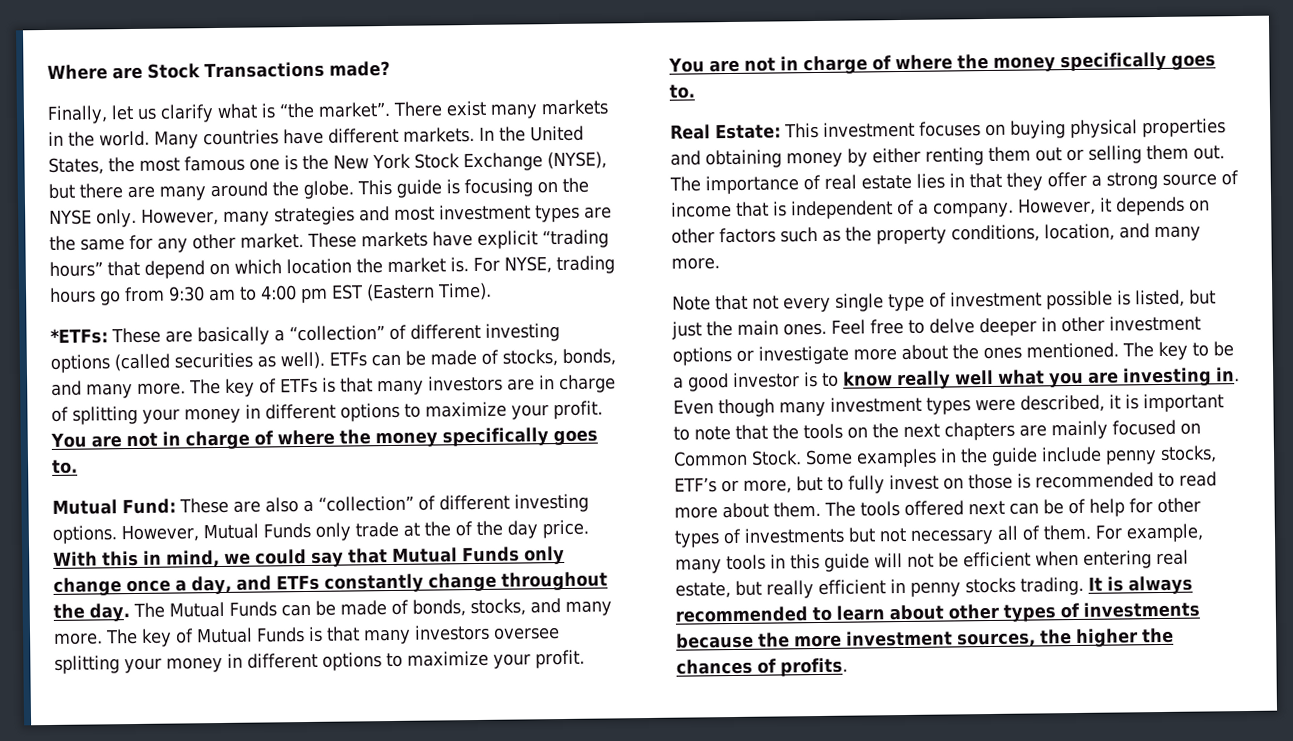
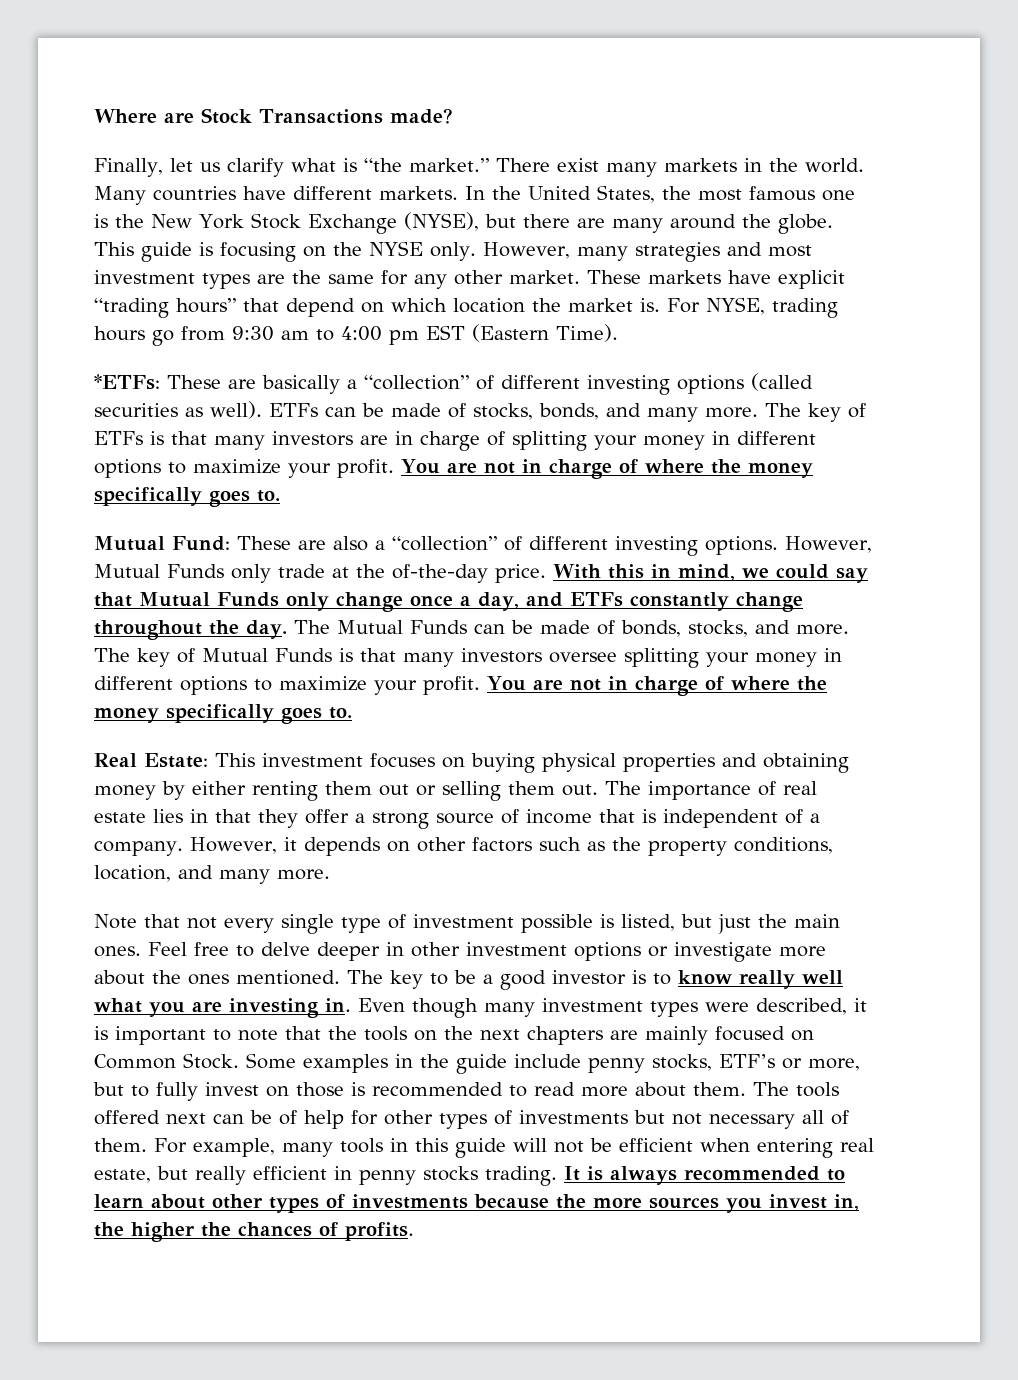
[317,101,391,118] market”. -> [408,158,489,172] market.”
[454,520,538,539] of the day -> [392,564,488,583] of-the-day
[564,600,612,616] many -> (790, 627) none
[846,630,1036,648] investment sources, -> [649,1194,859,1213] sources you invest in,

